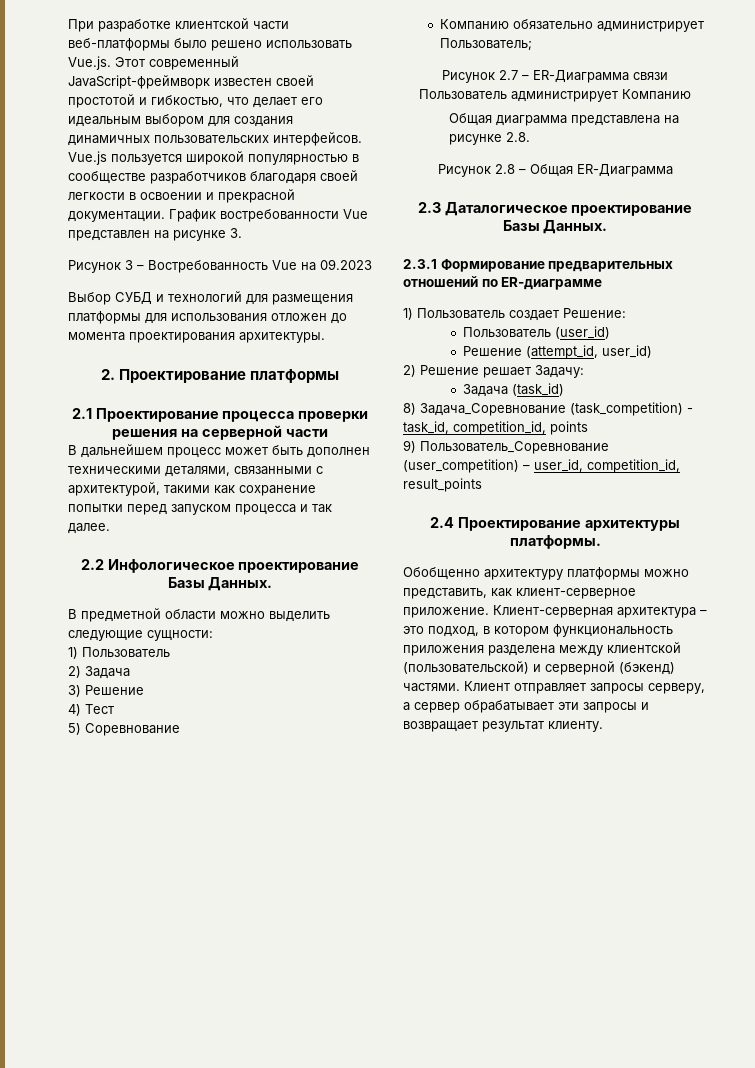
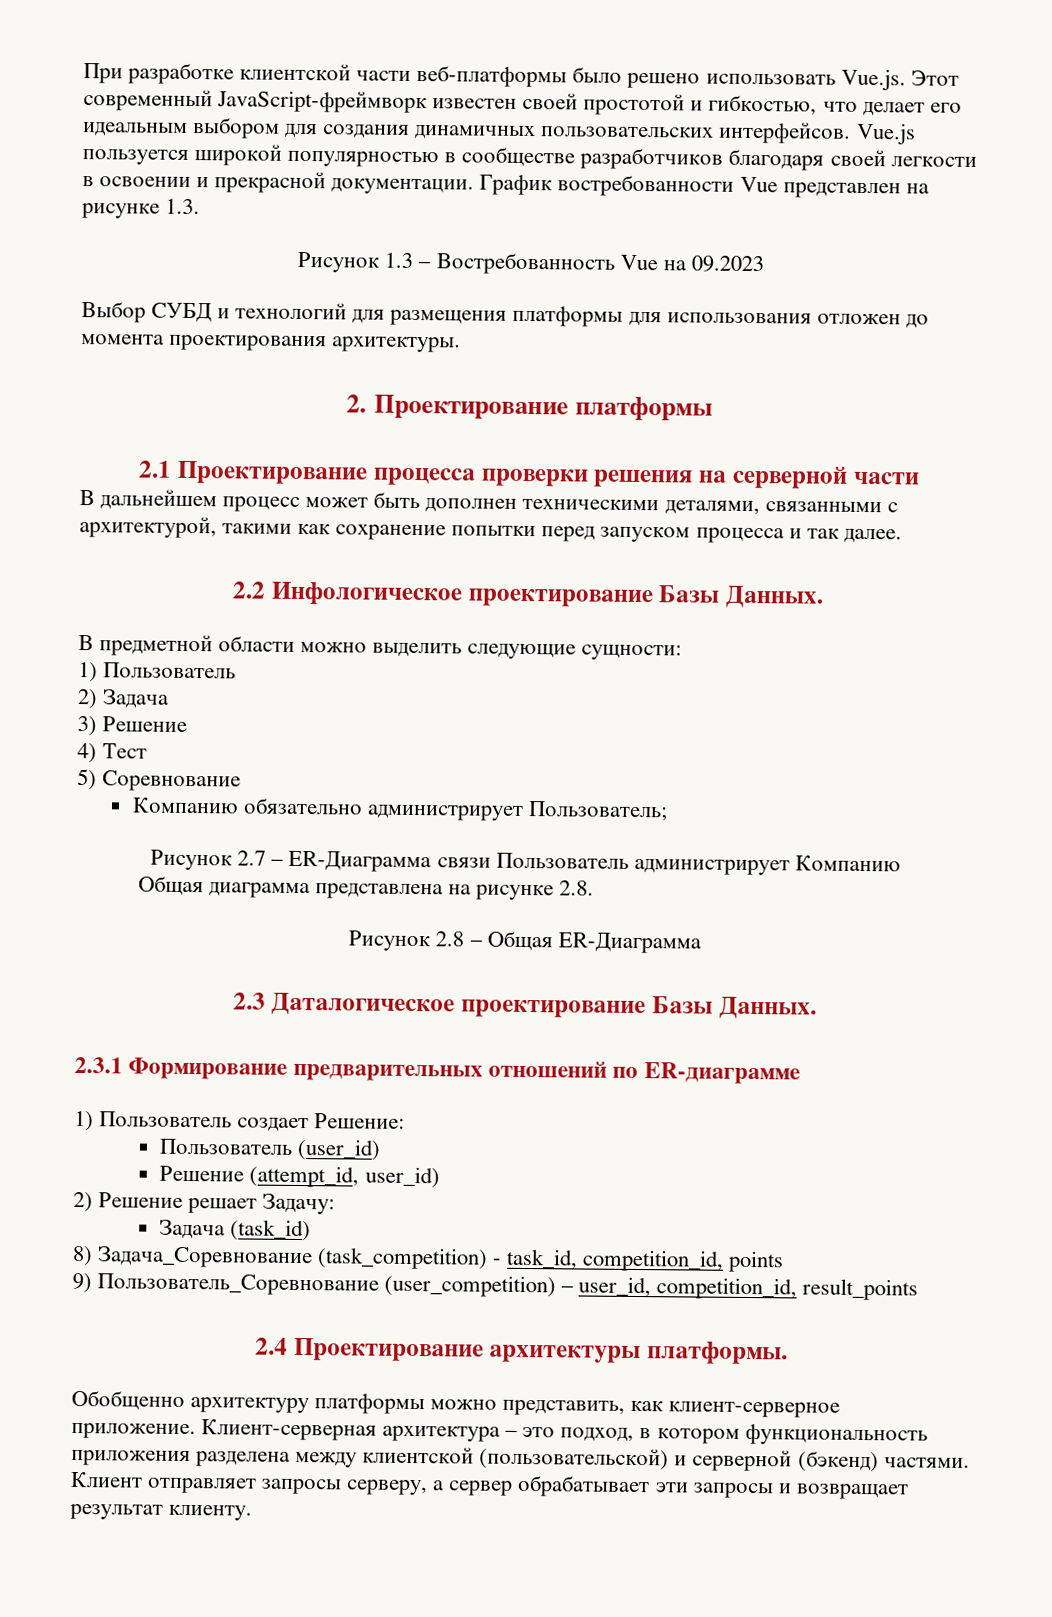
[230,228,242,238] [68,260,133,273] 3. // Рисунок 3 -> [165,198,201,215] [297,251,414,273] 1.3. // Рисунок 1.3

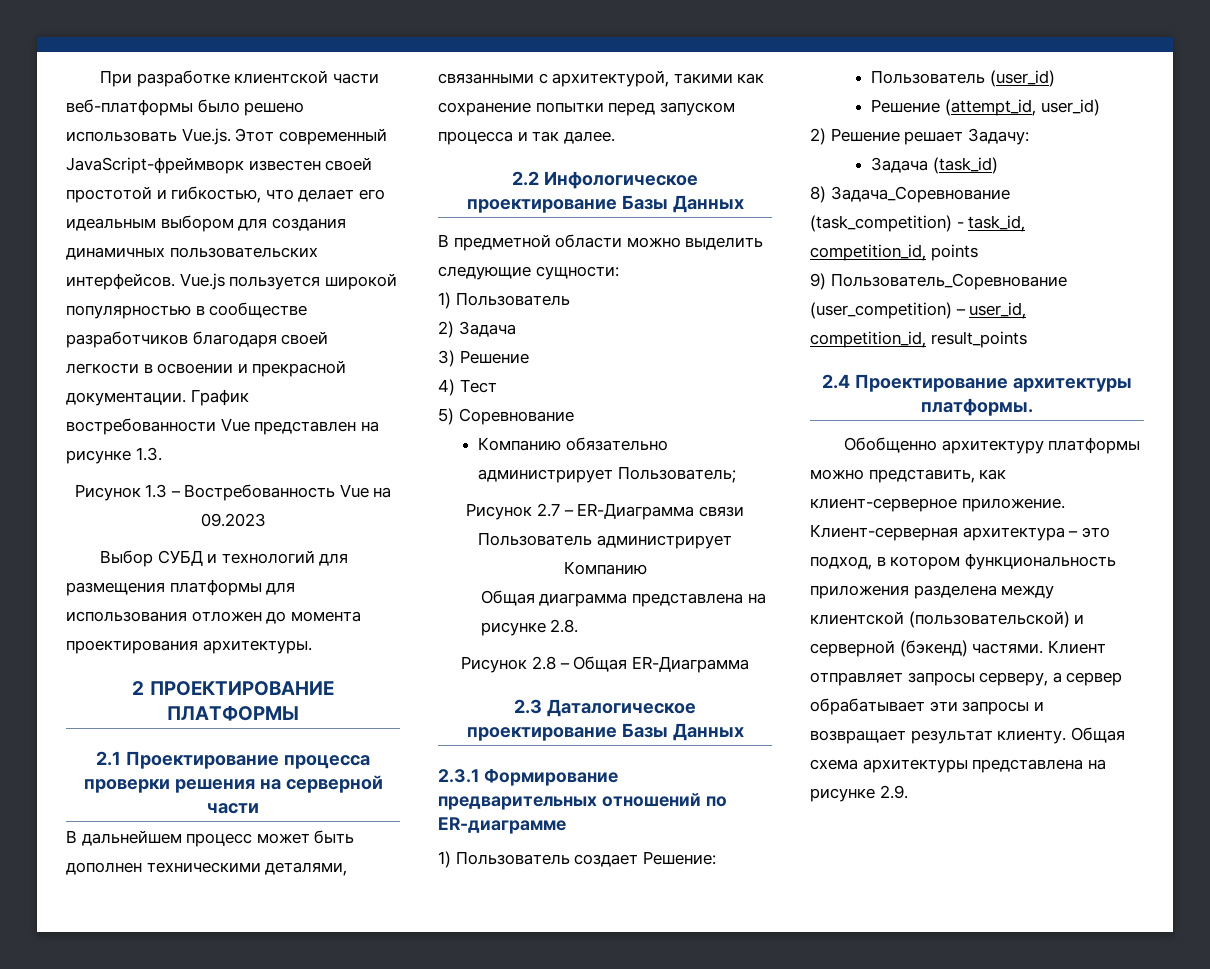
[346,394,713,421] 2. Проектирование платформы -> [132,681,334,696] [167,705,299,721] 2 ПРОЕКТИРОВАНИЕ ПЛАТФОРМЫ
[725,585,823,609] Данных. -> [672,195,744,213] Данных
[718,996,817,1020] Данных. -> [672,723,744,741] Данных
(253, 1512) none -> [1070,727,1125,743] [810,759,1106,773] [810,785,908,802] Общая схема архитектуры представлена на рисунке 2.9.

